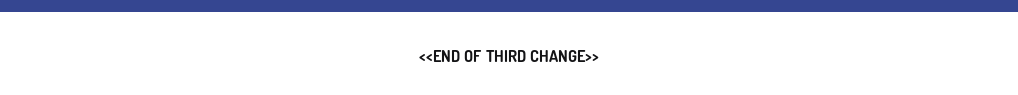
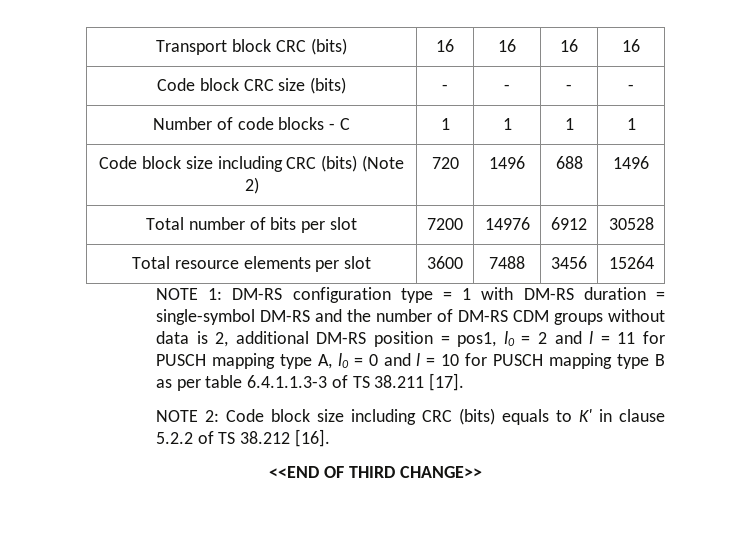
(419, 56) none -> [156,38,347,55] [436,39,454,52] [498,39,516,52] [560,39,578,52] [622,39,640,52] [157,77,346,94] [442,84,448,91] [504,84,510,91] [566,84,572,91] [628,84,634,91] [153,117,350,130] [440,118,450,130] [502,118,512,130] [564,118,574,130] [626,118,636,130] [99,155,404,172] [244,177,259,194] [431,157,459,169] [489,156,525,169] [555,156,583,169] [613,156,649,169] [146,217,357,233] [427,218,463,230] [484,217,530,230] [551,217,587,230] [608,217,654,230] [132,256,371,272] [427,256,463,269] [489,256,525,269] [551,256,587,269] [608,256,654,269] [155,287,665,303] [155,309,665,325] [155,331,665,347] [155,353,665,369] [155,373,465,391] [155,408,665,425] [155,429,330,447] Transport block CRC (bits) | 16 | 16 | 16 | 16 // Code block CRC size (bits) | - | - | - | - // Number of code blocks - C | 1 | 1 | 1 | 1 // Code block size including CRC (bits) (Note 2) | 720 | 1496 | 688 | 1496 // Total number of bits per slot | 7200 | 14976 | 6912 | 30528 // Total resource elements per slot | 3600 | 7488 | 3456 | 15264 // NOTE 1: DM-RS configuration type = 1 with DM-RS duration = single-symbol DM-RS and the number of DM-RS CDM groups without data is 2, additional DM-RS position = pos1, l0 = 2 and l = 11 for PUSCH mapping type A, l0 = 0 and l = 10 for PUSCH mapping type B as per table 6.4.1.1.3-3 of TS 38.211 [17]. // NOTE 2: Code block size including CRC (bits) equals to K' in clause 5.2.2 of TS 38.212 [16]. //

